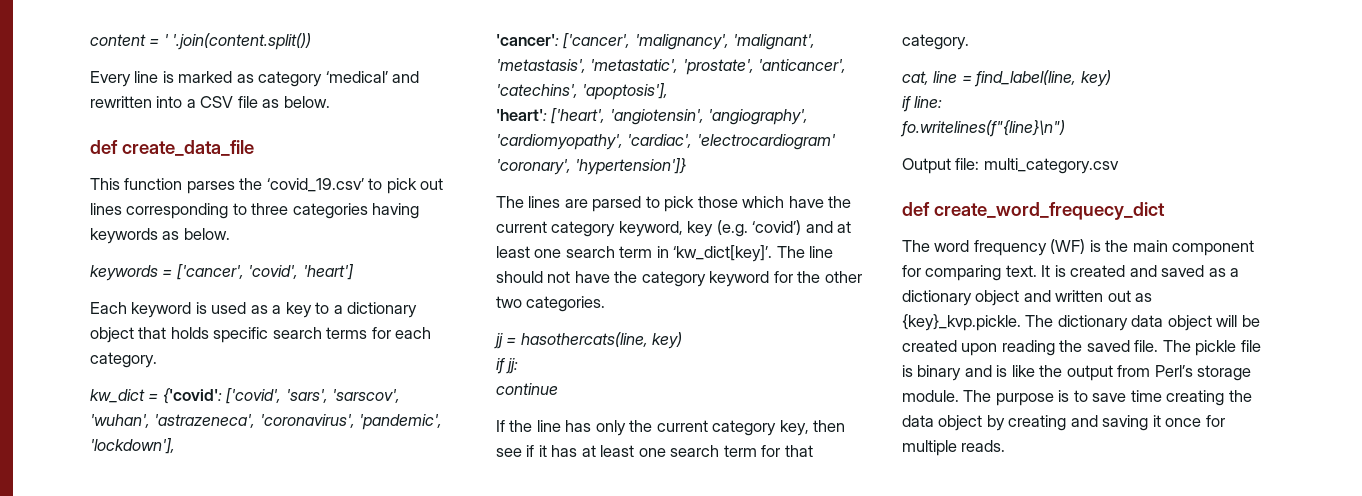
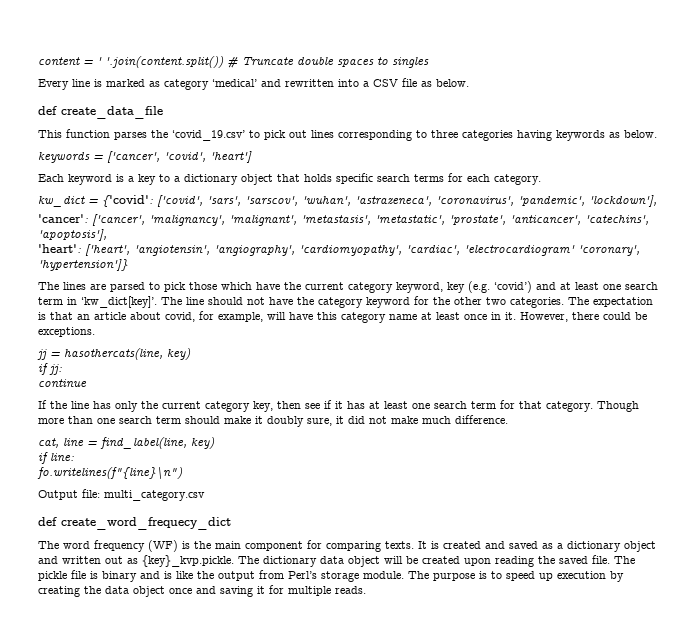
(312, 41) none -> [227,56,429,68] # Truncate double spaces to singles
[211,302,268,314] used as -> (124, 178) none
(606, 304) none -> [568,297,653,307] [38,311,647,323] [38,327,95,337] The expectation is that an article about covid, for example, will have this category name at least once in it. However, there could be exceptions.
(969, 42) none -> [597,401,639,412] [38,415,508,427] Though more than one search term should make it doubly sure, it did not make much difference.
[1005,265,1037,277] text. -> [385,541,414,549] texts.
[1092,390,1162,402] save time -> [506,571,624,582] speed up execution by
[986,415,1067,431] by creating -> [169,588,192,594] once
[1165,418,1202,427] once -> (265, 590) none

